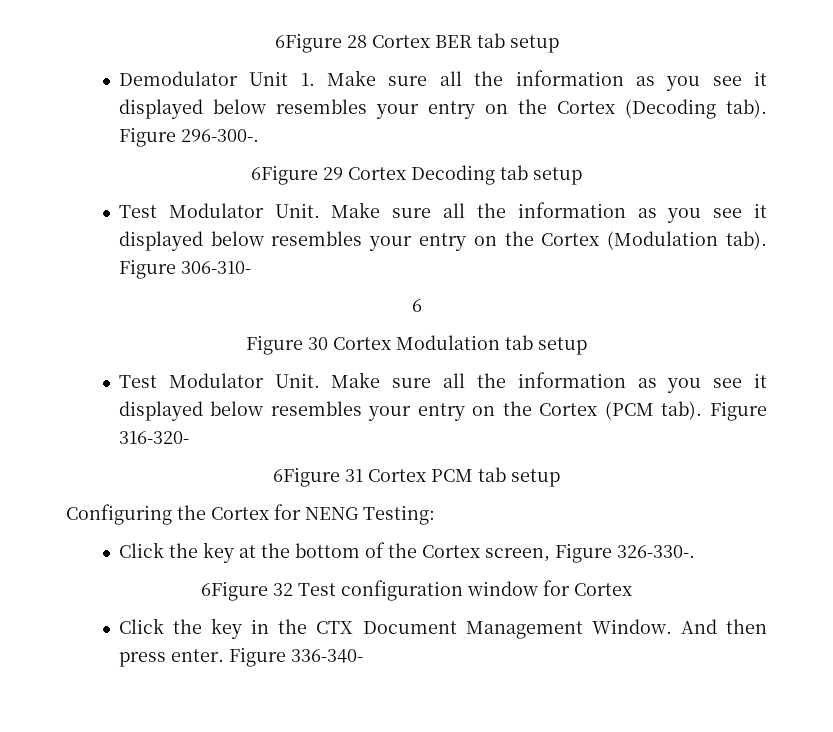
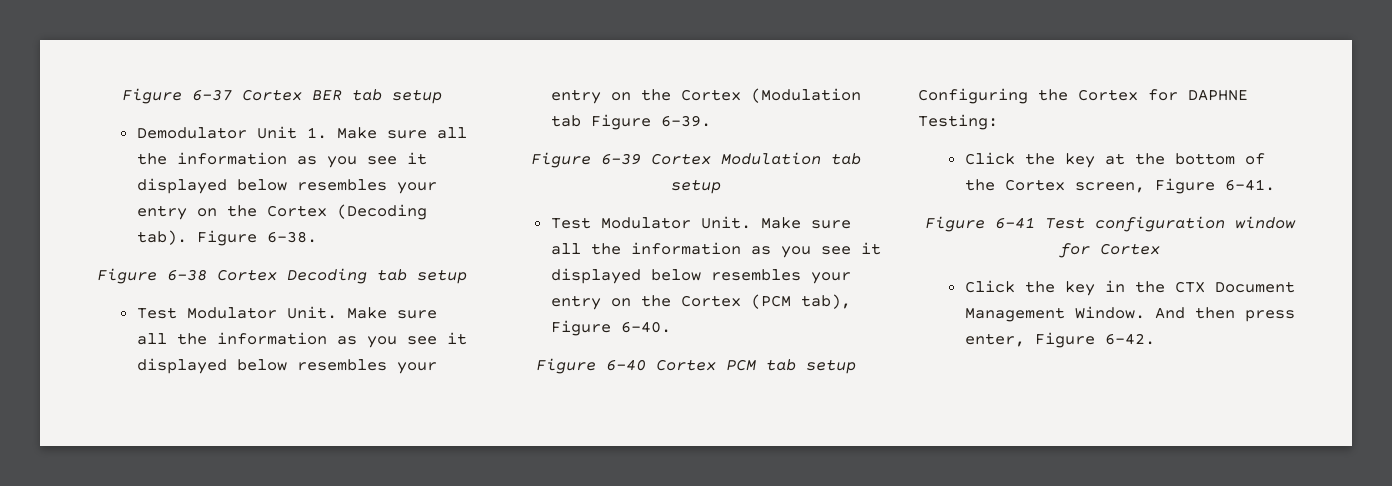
[274,33,367,53] 6Figure 28 -> [121,88,232,104] Figure 6-37
[180,129,259,142] [251,165,343,185] 296-300-. // 6Figure 29 -> [266,231,317,243] [96,268,207,284] 6-38. // Figure 6-38
[726,231,767,250] [118,259,251,279] [411,299,422,312] [246,335,328,355] tab). Figure 306-310- // 6 // Figure 30 -> [550,114,711,130] [530,152,641,168] tab Figure 6-39. // Figure 6-39
[661,401,767,421] [118,431,189,444] [273,467,363,487] tab). Figure 316-320- // 6Figure 31 -> [800,294,851,309] [550,320,671,336] [535,358,646,374] tab), Figure 6-40. // Figure 6-40
[305,507,359,520] NENG -> [1188,89,1248,101] DAPHNE
[616,545,695,558] [201,581,293,601] 326-330-. // 6Figure 32 -> [1224,179,1275,191] [924,216,1035,232] 6-41. // Figure 6-41
[170,647,363,667] enter. Figure 336-340- -> [964,332,1155,348] enter, Figure 6-42.

